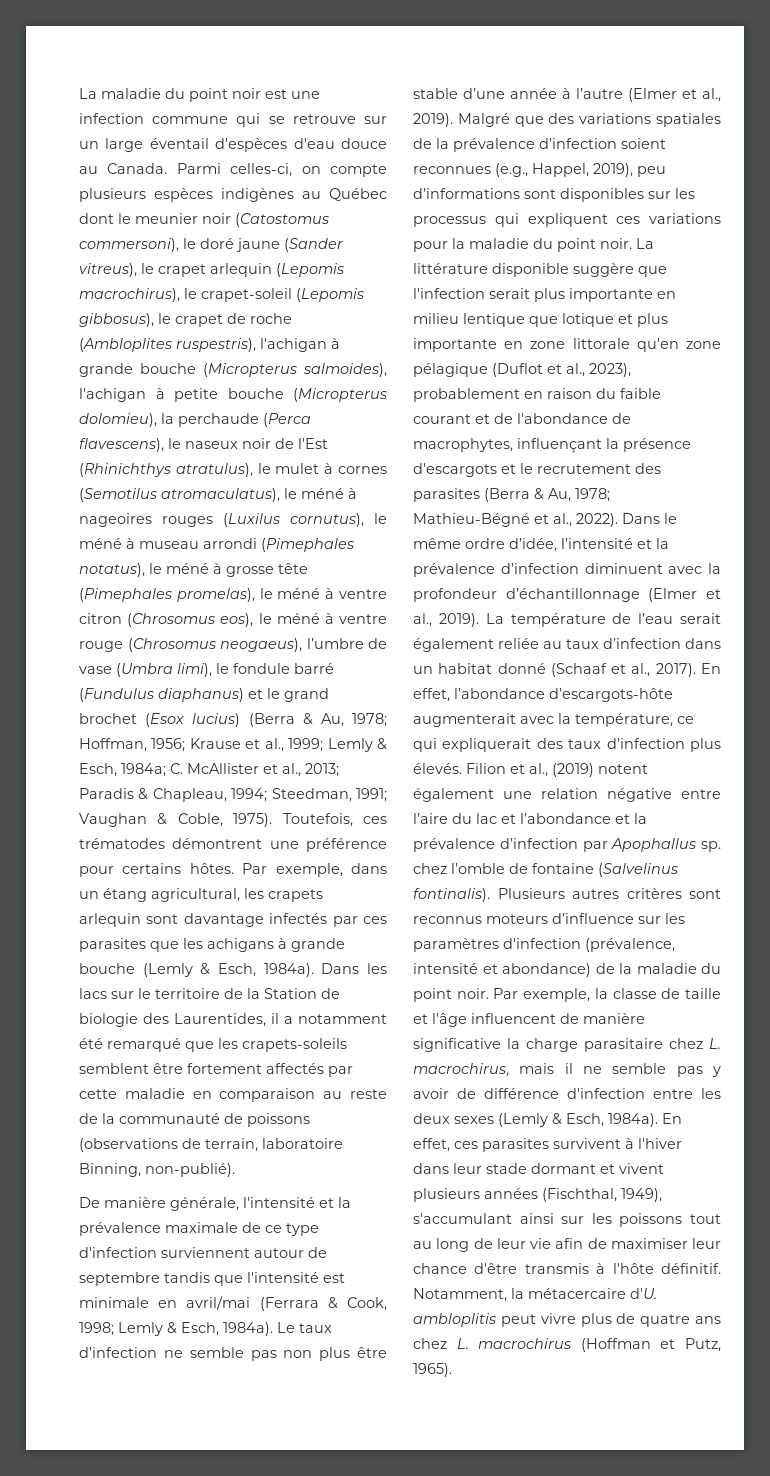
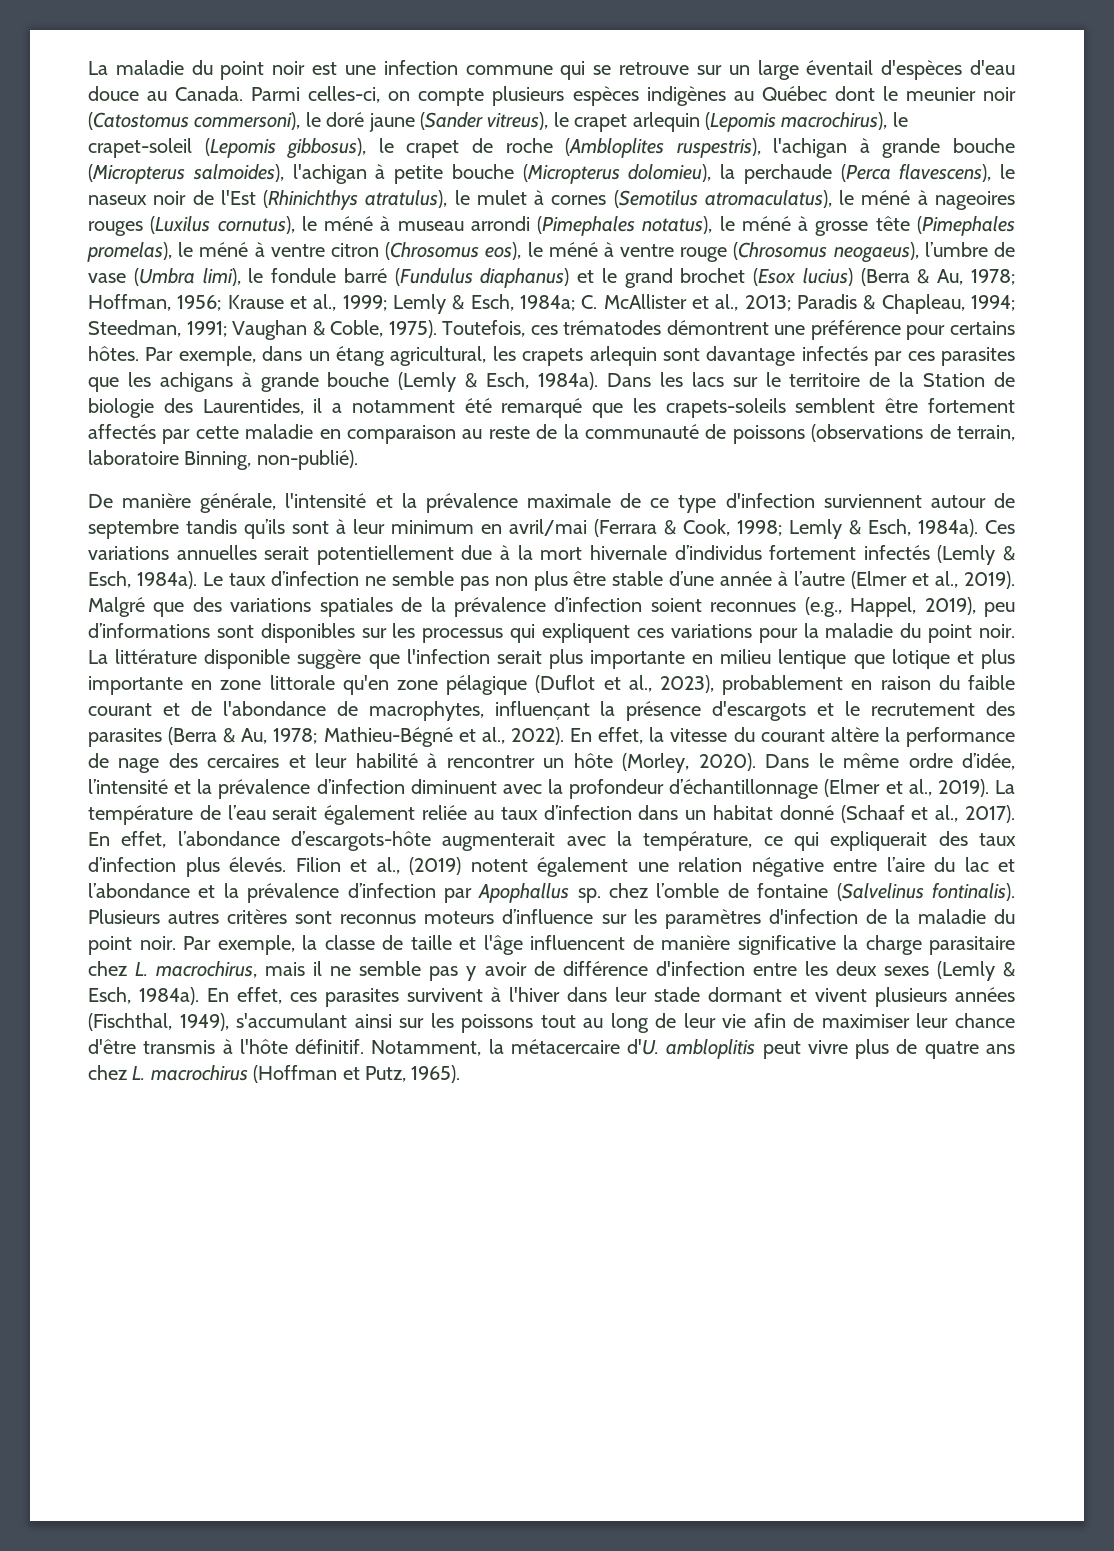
[214,1272,345,1286] [79,1297,149,1308] que l'intensité est minimale -> [244,519,474,539] qu’ils sont à leur minimum
(273, 1329) none -> [985,520,1016,534] [88,545,1015,565] [88,571,197,589] Ces variations annuelles serait potentiellement due à la mort hivernale d’individus fortement infectés (Lemly & Esch, 1984a).
(618, 520) none -> [570,727,1016,747] [88,753,756,773] En effet, la vitesse du courant altère la performance de nage des cercaires et leur habilité à rencontrer un hôte (Morley, 2020).
[585,938,675,952] [413,963,591,977] (prévalence, intensité et abondance) -> (858, 916) none

